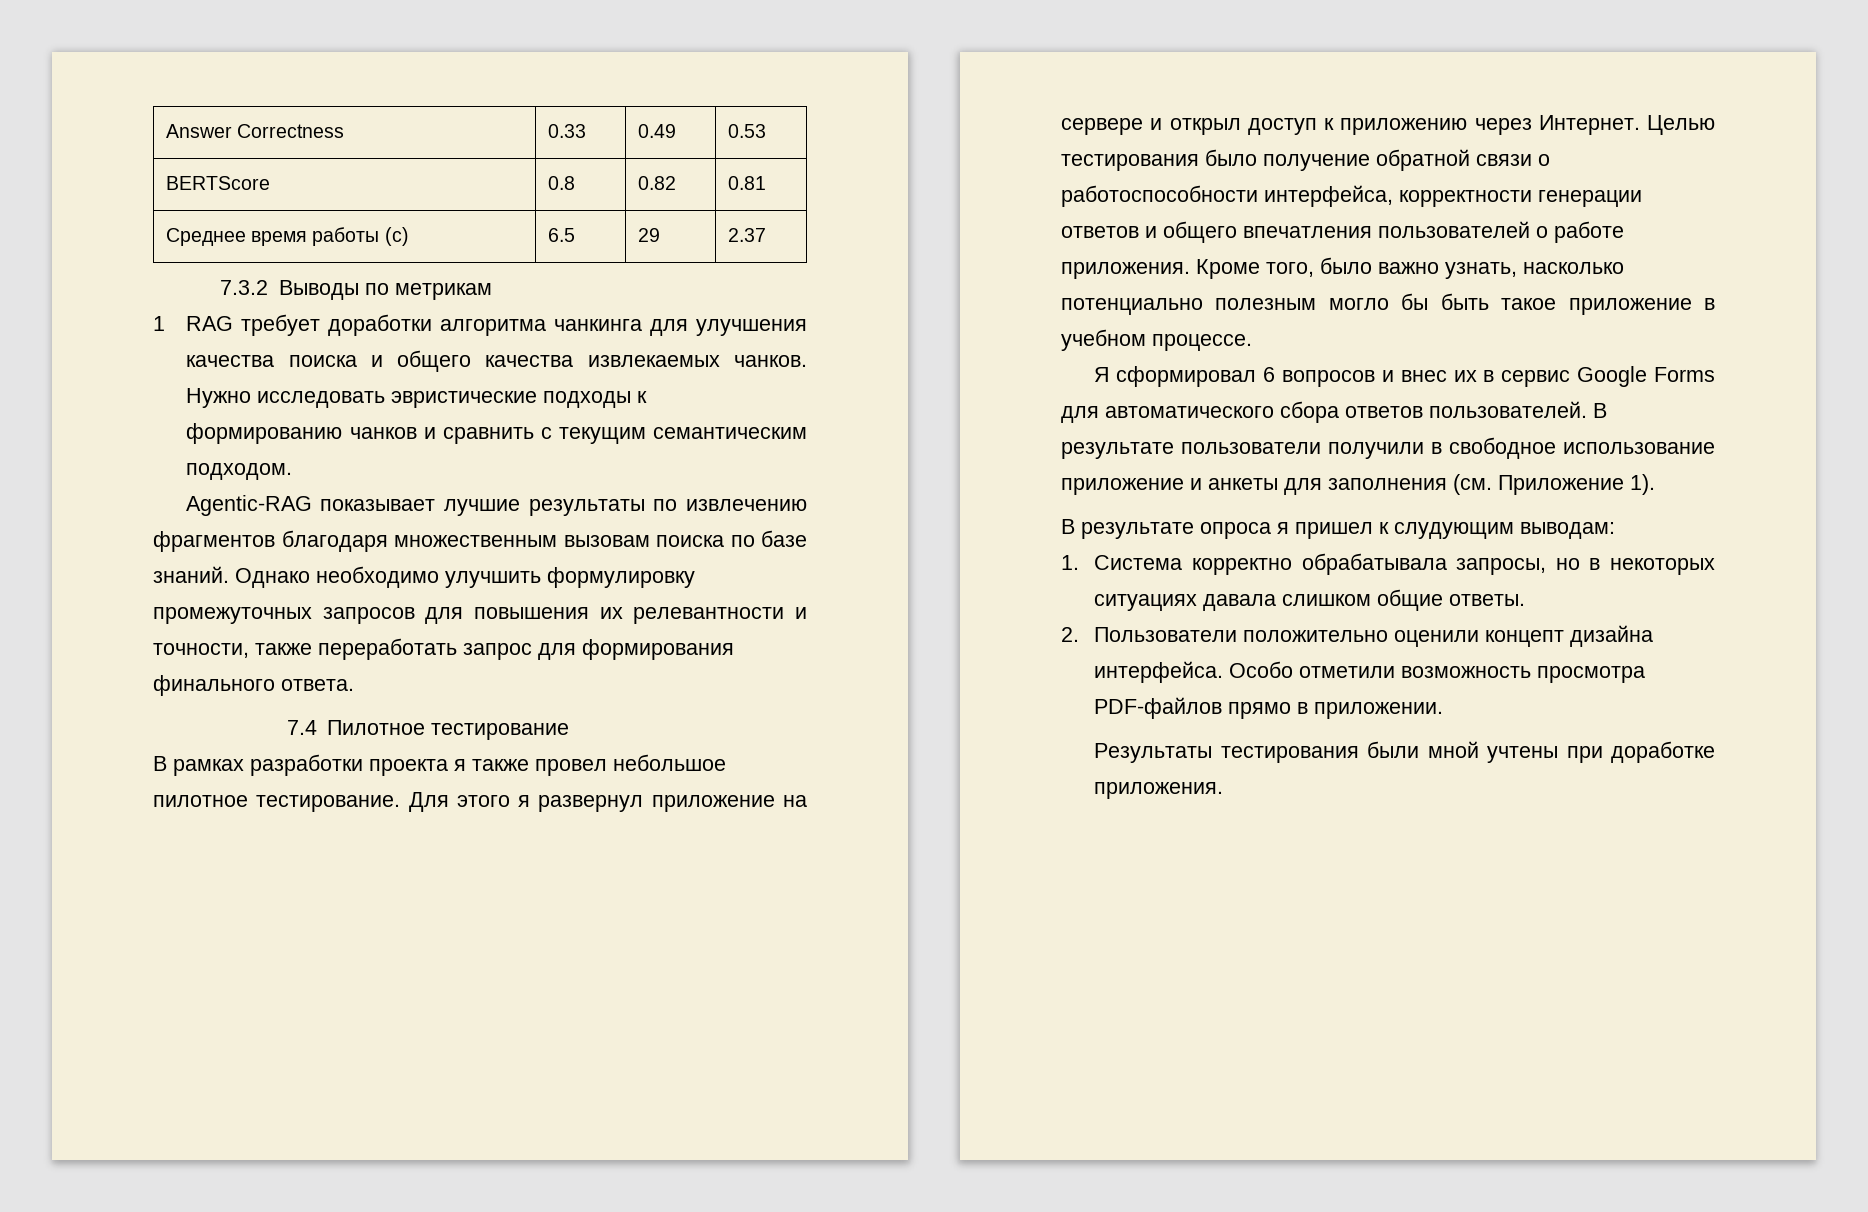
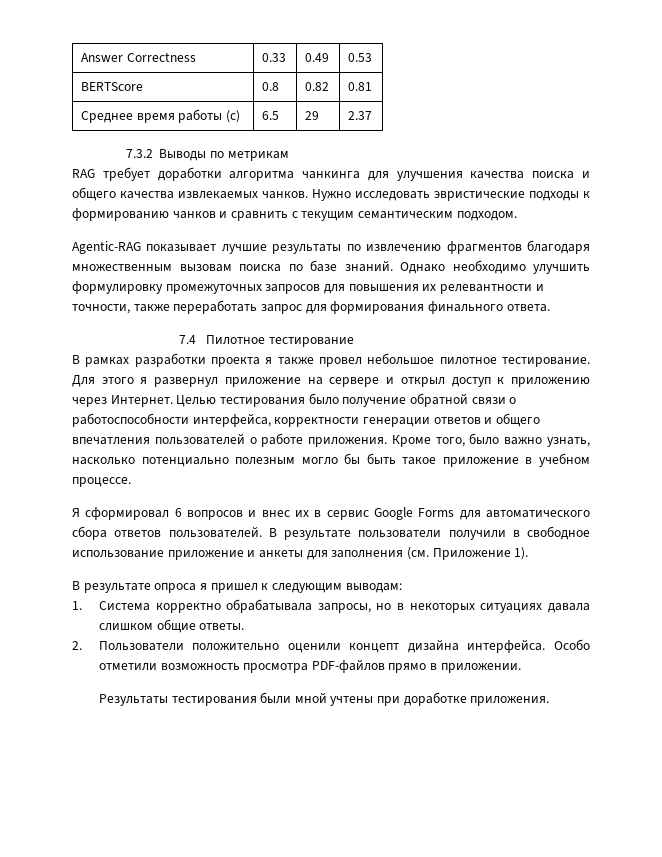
[153,316,165,331] 1 -> (289, 156) none
[1394,522,1514,539] слудующим -> [271,583,342,593] следующим

